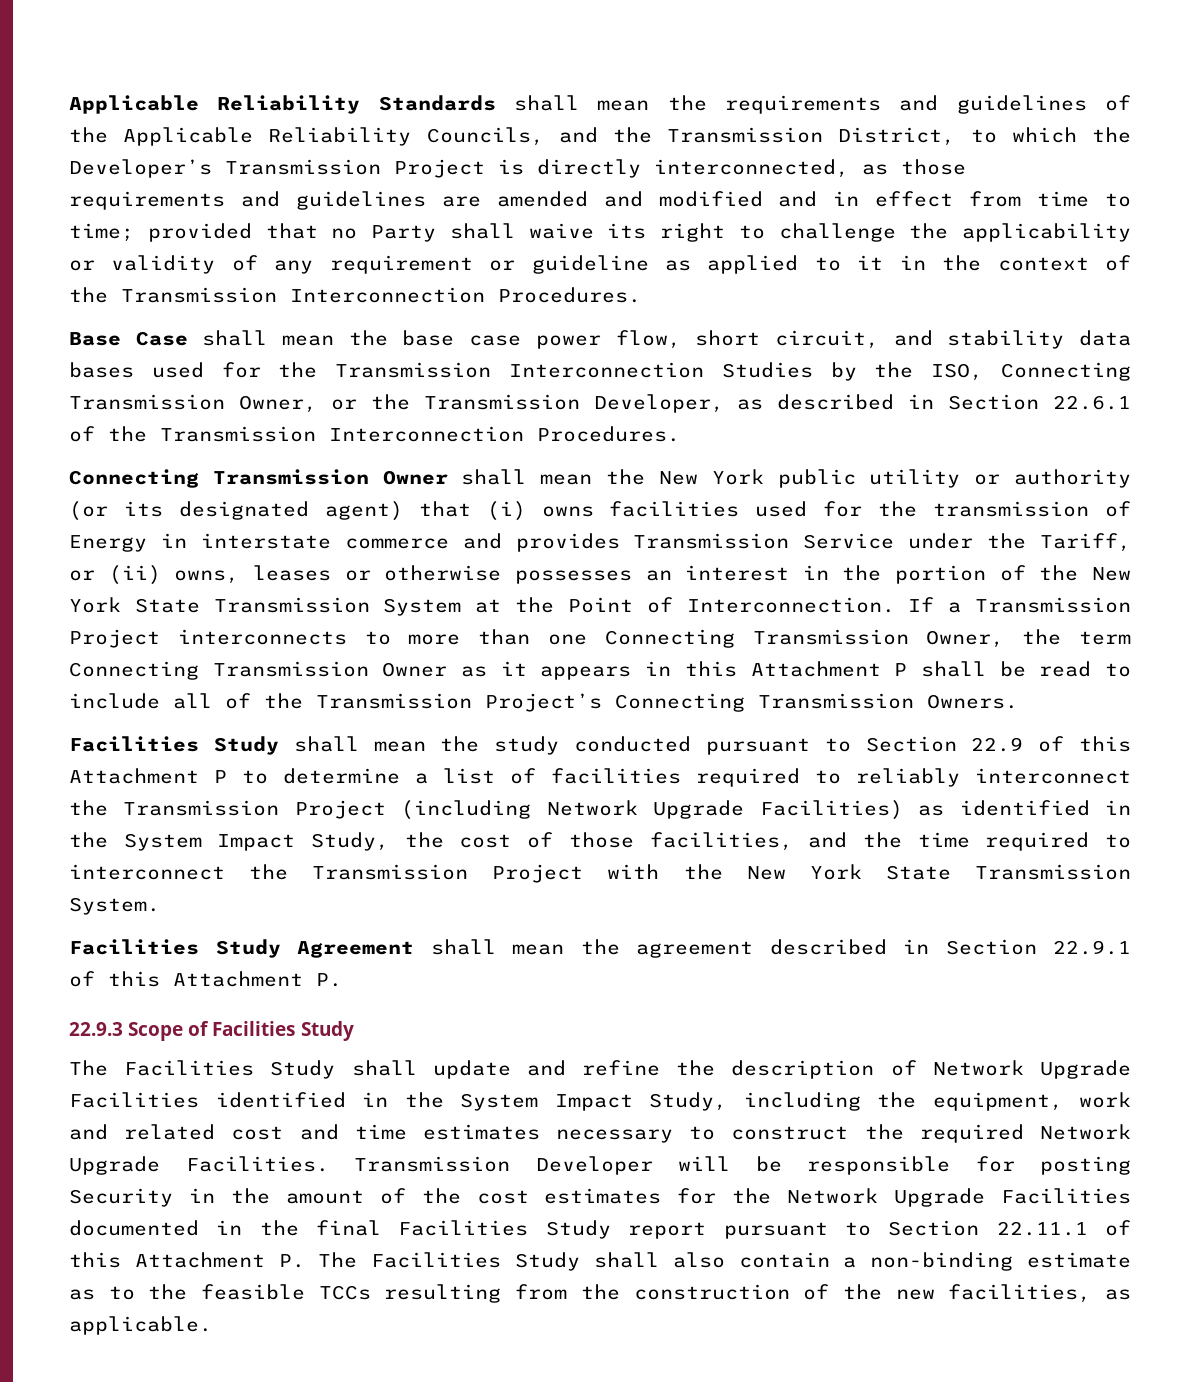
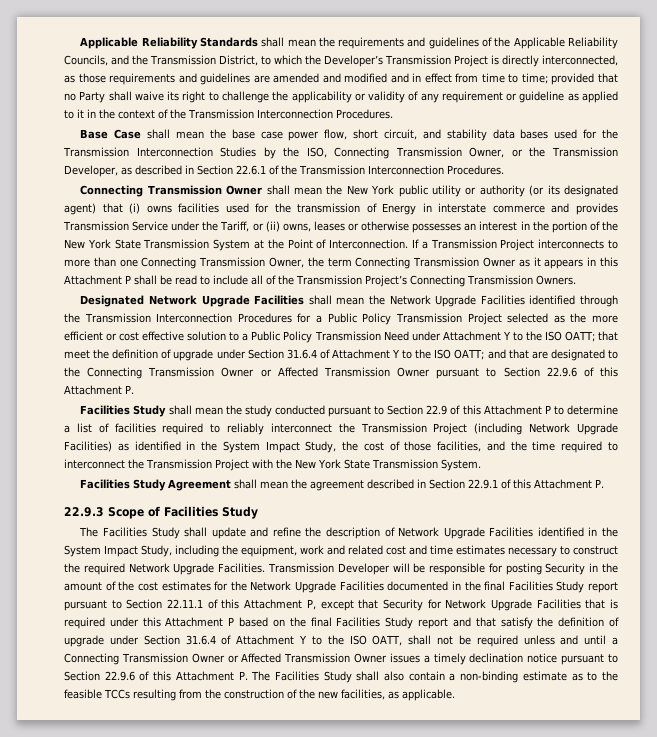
(1018, 701) none -> [80,295,619,307] [64,313,618,325] [64,331,618,343] [64,349,618,361] [64,367,618,379] [64,385,134,395] // Designated Network Upgrade Facilities shall mean the Network Upgrade Facilities identified through the Transmission Interconnection Procedures for a Public Policy Transmission Project selected as the more efficient or cost effective solution to a Public Policy Transmission Need under Attachment Y to the ISO OATT; that meet the definition of upgrade under Section 31.6.4 of Attachment Y to the ISO OATT; and that are designated to the Connecting Transmission Owner or Affected Transmission Owner pursuant to Section 22.9.6 of this Attachment P.
(265, 1260) none -> [306,599,618,611] [64,617,619,629] [64,635,618,647] [64,653,618,665] [64,671,234,681] P, except that Security for Network Upgrade Facilities that is required under this Attachment P based on the final Facilities Study report and that satisfy the definition of upgrade under Section 31.6.4 of Attachment Y to the ISO OATT, shall not be required unless and until a Connecting Transmission Owner or Affected Transmission Owner issues a timely declination notice pursuant to Section 22.9.6 of this Attachment

